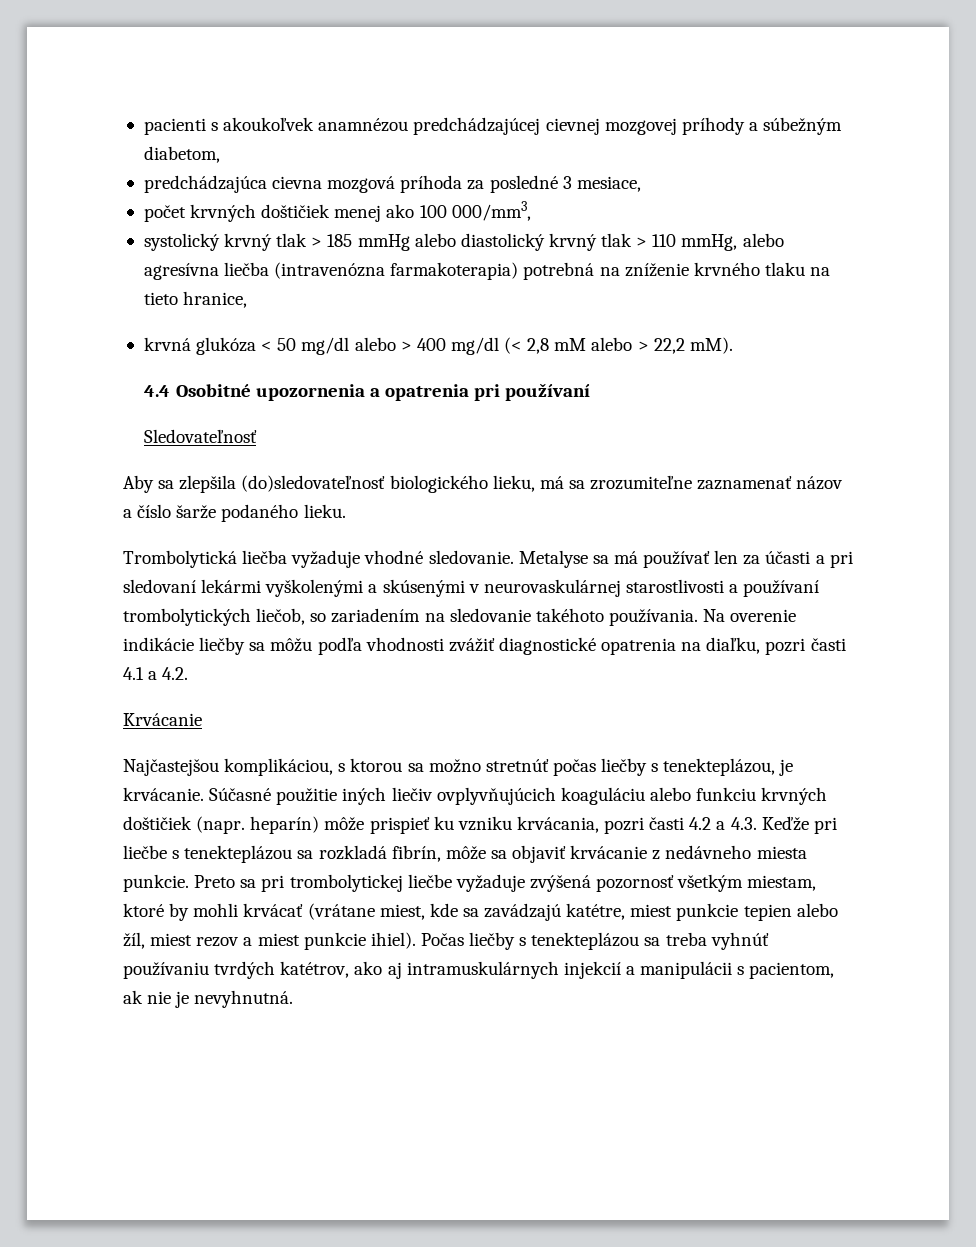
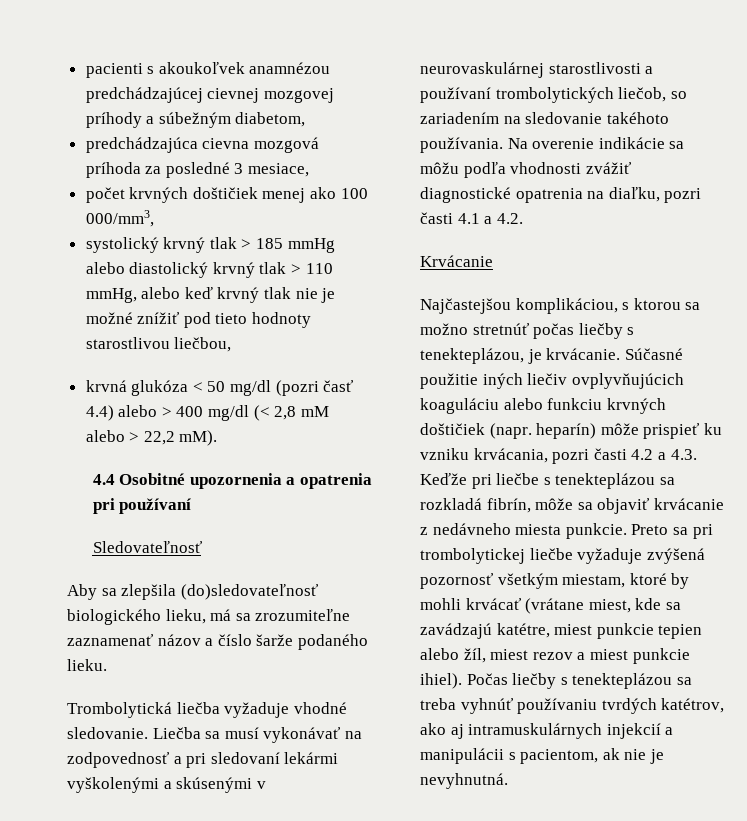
[143,262,831,280] [143,291,248,308] agresívna liečba (intravenózna farmakoterapia) potrebná na zníženie krvného tlaku na tieto hranice, -> [184,287,336,303] [85,312,312,328] [85,337,232,352] keď krvný tlak nie je možné znížiť pod tieto hodnoty starostlivou liečbou,
(350, 346) none -> [275,380,354,396] [85,405,114,421] (pozri časť 4.4)
[518,550,811,568] Metalyse sa má používať len za účasti -> [152,727,362,743] [67,752,169,768] Liečba sa musí vykonávať na zodpovednosť
[199,637,246,655] liečby -> (665, 143) none

